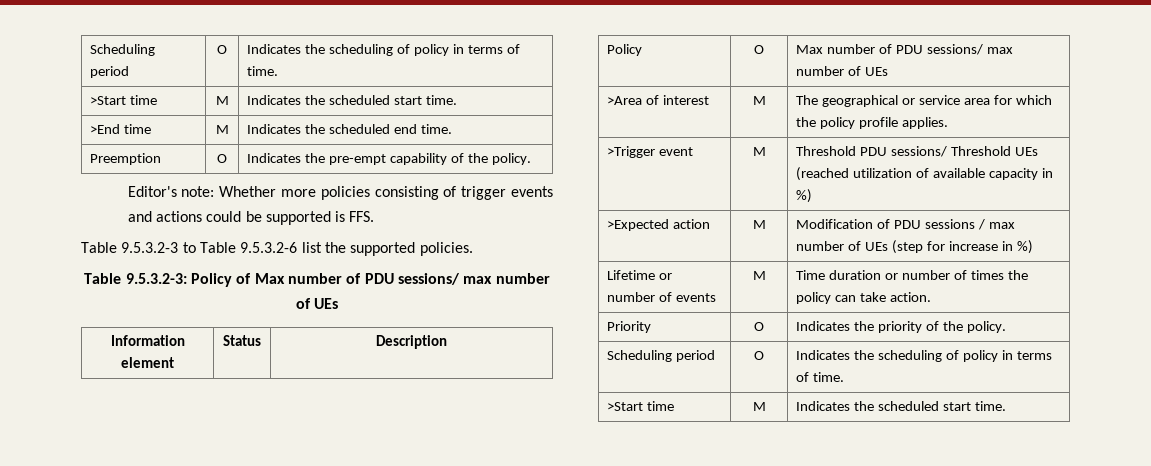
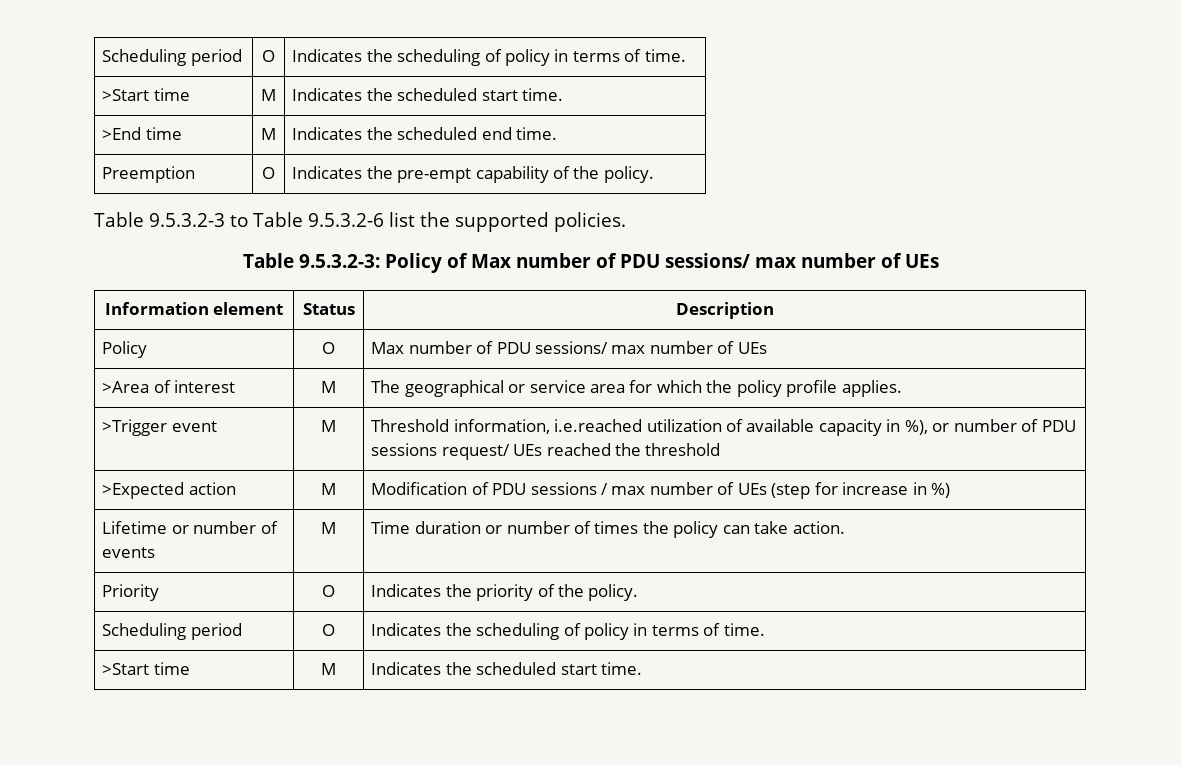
[127,186,553,200] [127,211,375,225] // Editor's note: Whether more policies consisting of trigger events and actions could be supported is FFS. -> (654, 174) none
[860,146,1038,157] [796,167,850,181] PDU sessions/ Threshold UEs (reached -> [453,419,643,434] information, i.e.reached
[796,189,813,203] %) -> [904,419,1076,435] [371,443,721,460] %), or number of PDU sessions request/ UEs reached the threshold

